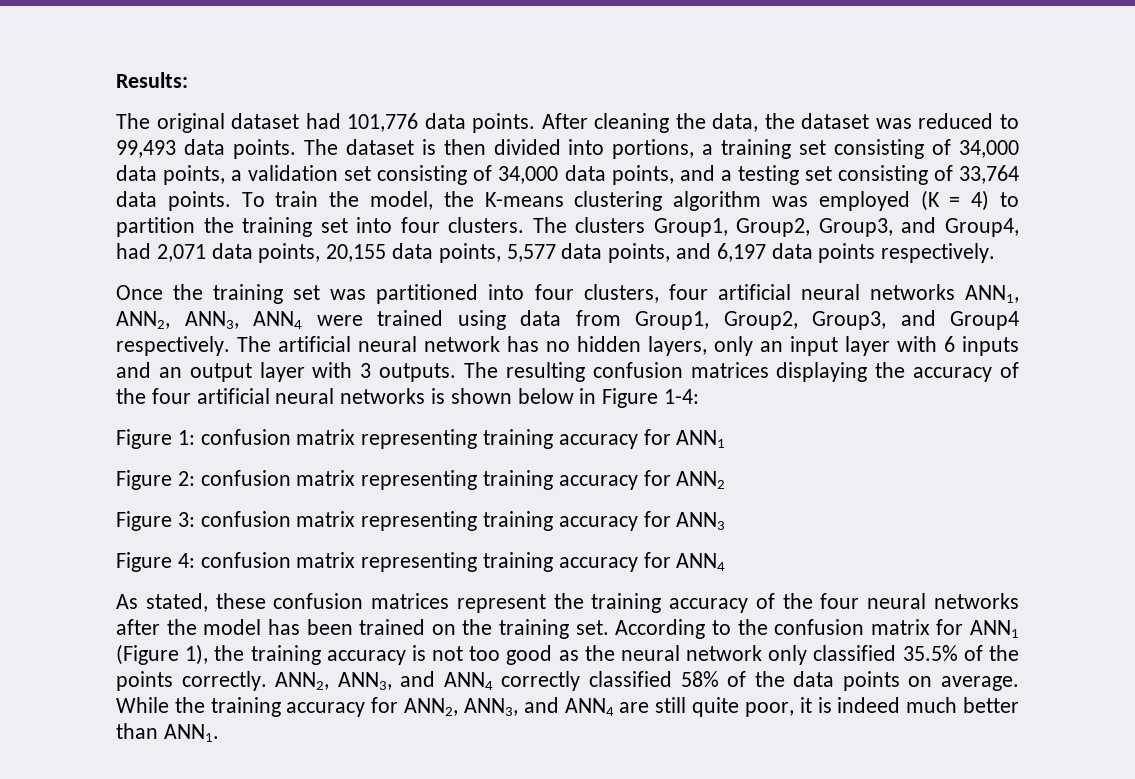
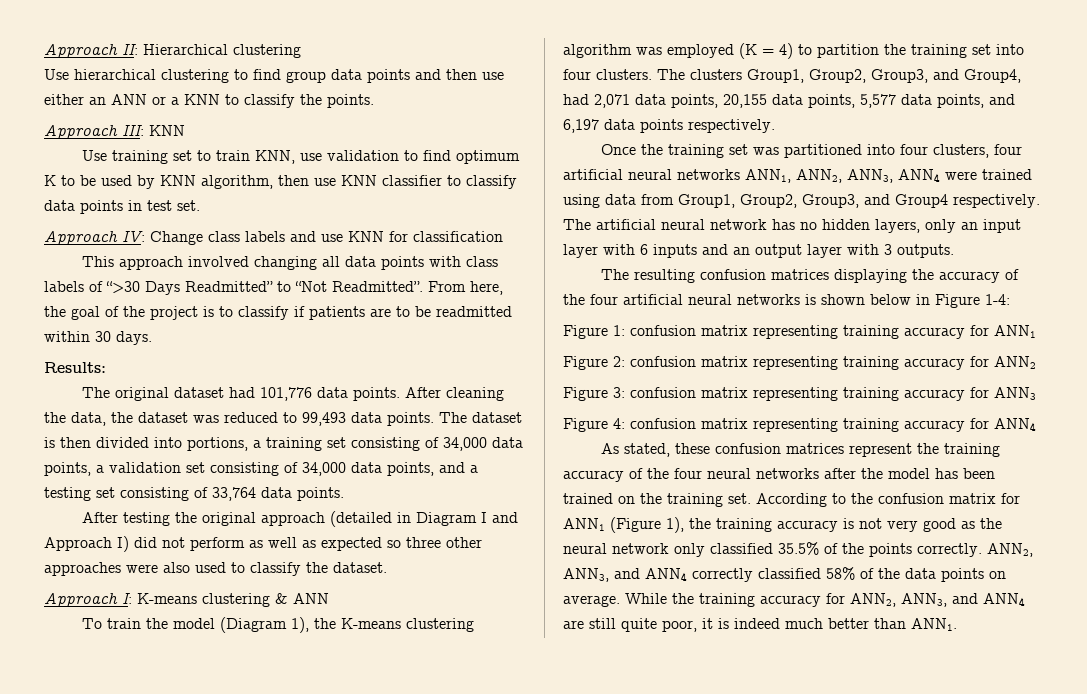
(116, 80) none -> [44,44,301,58] [44,69,504,83] [44,94,374,108] [44,125,185,139] [81,150,520,164] [44,175,517,189] [44,200,200,214] [44,230,503,245] [81,256,498,270] [44,281,503,295] [44,306,512,320] [44,331,152,345] Approach II: Hierarchical clustering // Use hierarchical clustering to find group data points and then use either an ANN or a KNN to classify the points. // Approach III: KNN // Use training set to train KNN, use validation to find optimum K to be used by KNN algorithm, then use KNN classifier to classify data points in test set. // Approach IV: Change class labels and use KNN for classification // This approach involved changing all data points with class labels of “>30 Days Readmitted” to “Not Readmitted”. From here, the goal of the project is to classify if patients are to be readmitted within 30 days. //
[241,191,433,210] To train the model, -> [81,511,518,527] [44,536,482,552] [44,562,387,576] [44,593,329,607] [81,617,309,633] // After testing the original approach (detailed in Diagram I and Approach I) did not perform as well as expected so three other approaches were also used to classify the dataset. // Approach I: K-means clustering & ANN // To train the model (Diagram 1),
(457, 372) none -> (954, 251) //
[469,646,501,661] too -> [887,520,918,532] very

